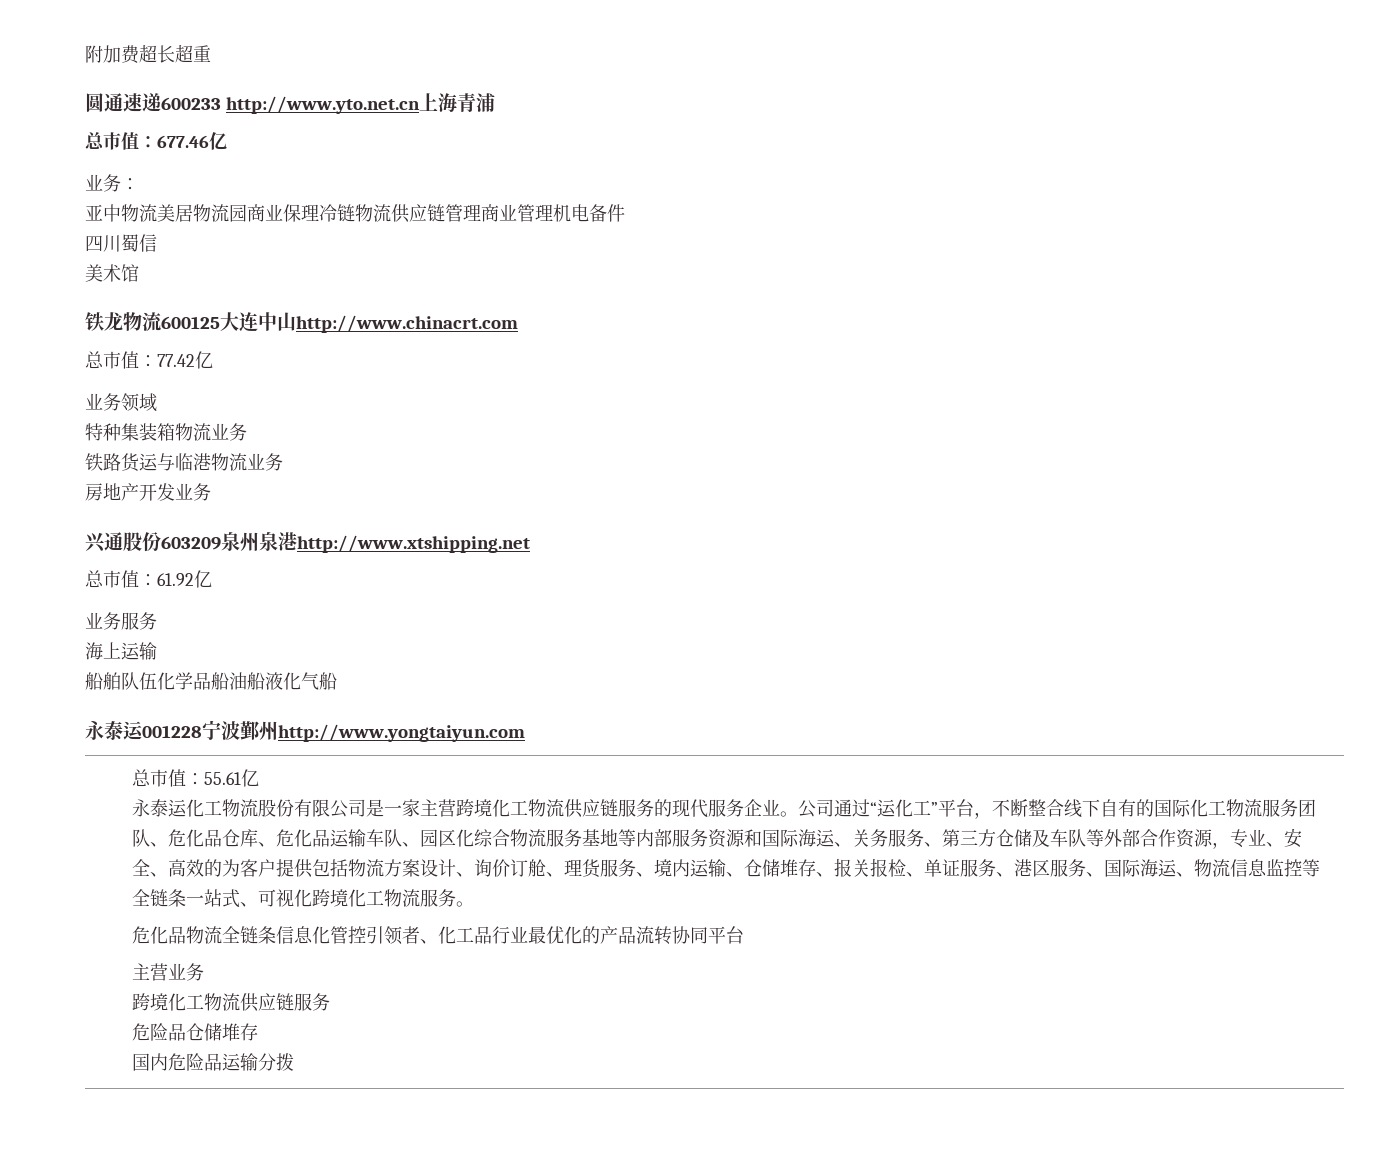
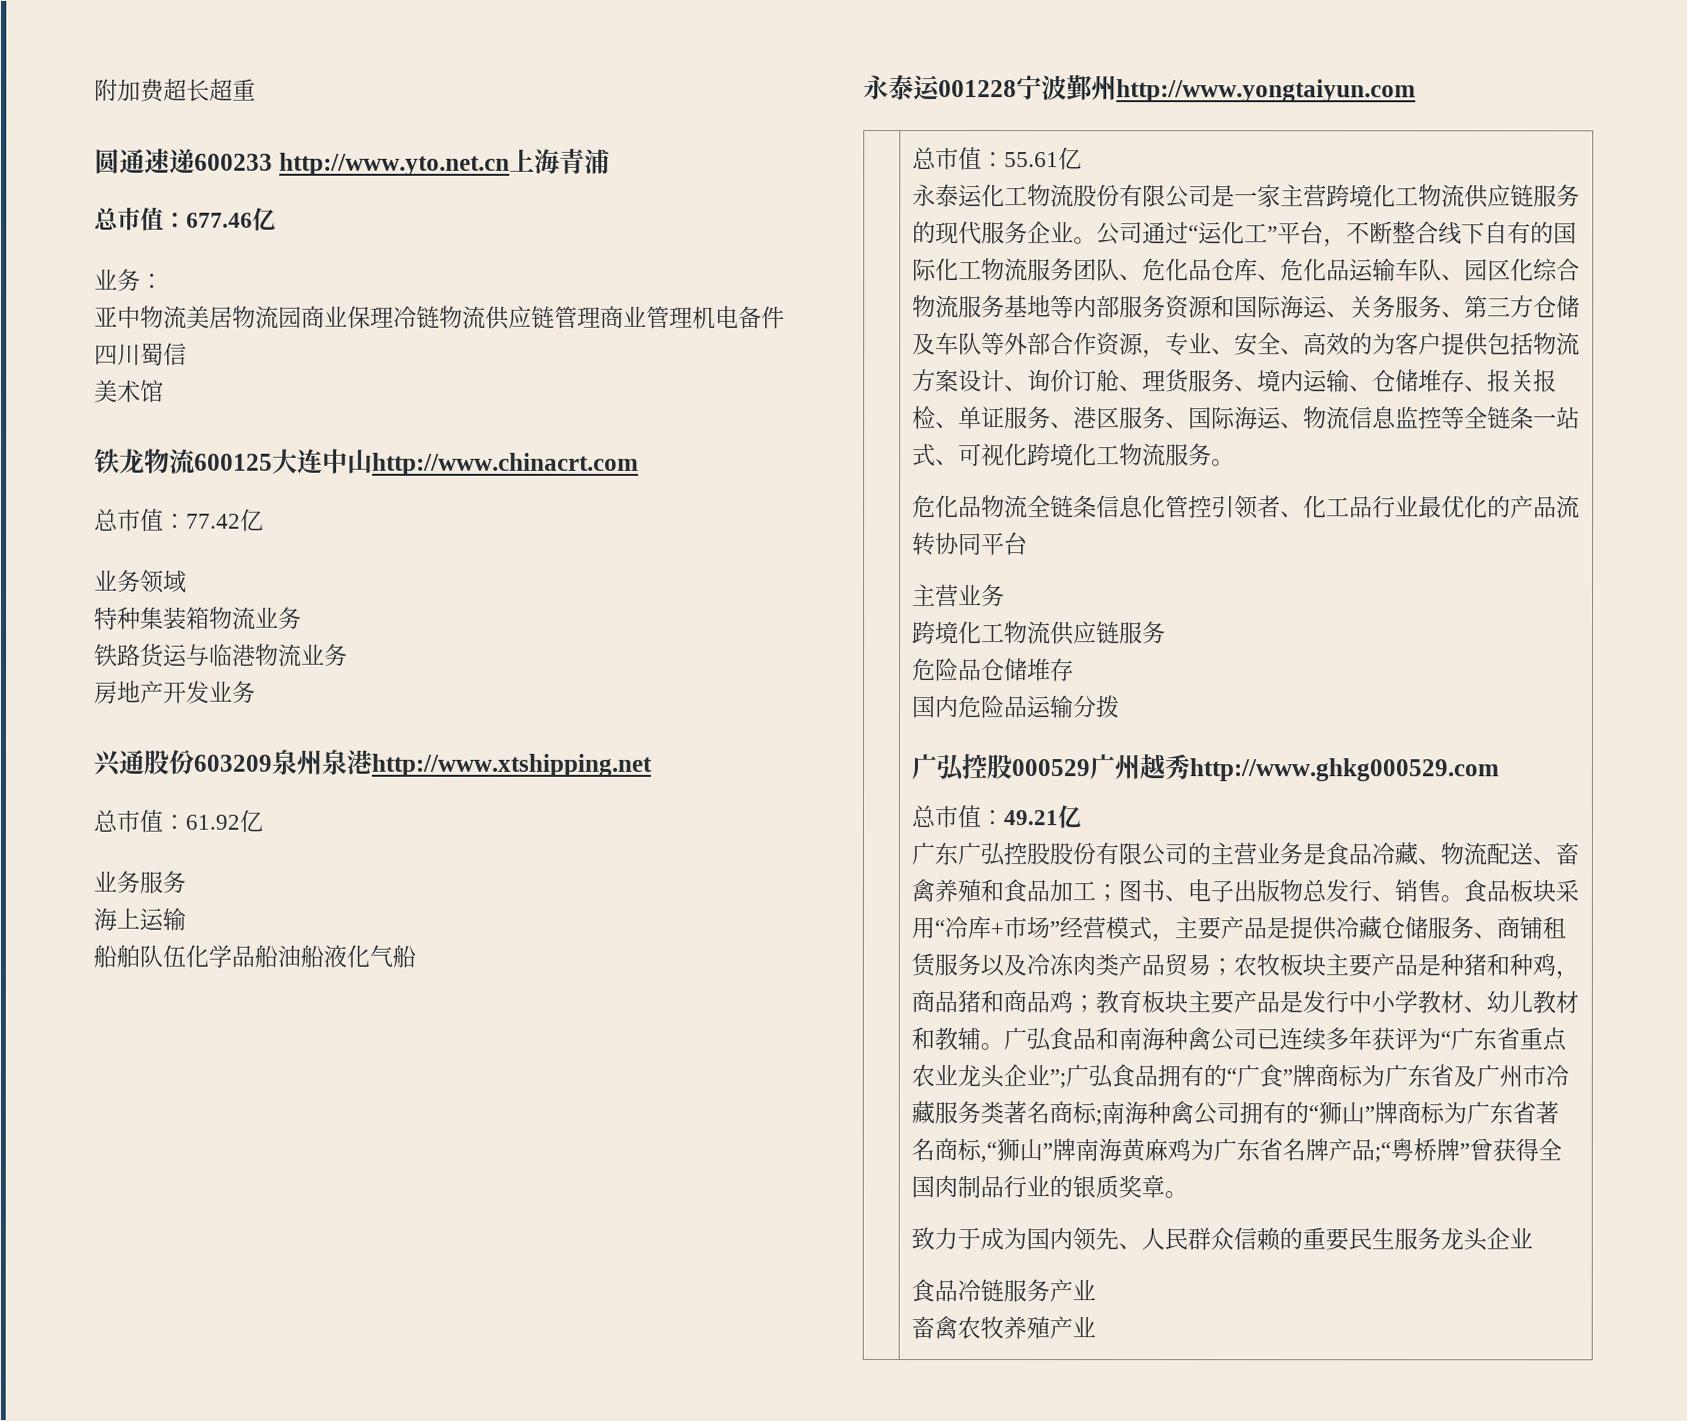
(294, 1062) none -> [910,754,1499,782] [910,805,1081,829] [910,842,1579,868] [910,879,1579,903] [910,916,1566,943] [910,953,1579,980] [910,990,1579,1015] [910,1027,1567,1053] [910,1064,1569,1090] [910,1101,1559,1126] [910,1138,1562,1163] [910,1175,1188,1199] [910,1227,1533,1252] [910,1279,1096,1303] [910,1316,1096,1340] // 广弘控股000529广州越秀http://www.ghkg000529.com // 总市值：49.21亿 // 广东广弘控股股份有限公司的主营业务是食品冷藏、物流配送、畜禽养殖和食品加工；图书、电子出版物总发行、销售。食品板块采用“冷库+市场”经营模式，主要产品是提供冷藏仓储服务、商铺租赁服务以及冷冻肉类产品贸易；农牧板块主要产品是种猪和种鸡，商品猪和商品鸡；教育板块主要产品是发行中小学教材、幼儿教材和教辅。广弘食品和南海种禽公司已连续多年获评为“广东省重点农业龙头企业”;广弘食品拥有的“广食”牌商标为广东省及广州市冷藏服务类著名商标;南海种禽公司拥有的“狮山”牌商标为广东省著名商标,“狮山”牌南海黄麻鸡为广东省名牌产品;“粤桥牌”曾获得全国肉制品行业的银质奖章。 // 致力于成为国内领先、人民群众信赖的重要民生服务龙头企业 // 食品冷链服务产业 // 畜禽农牧养殖产业

